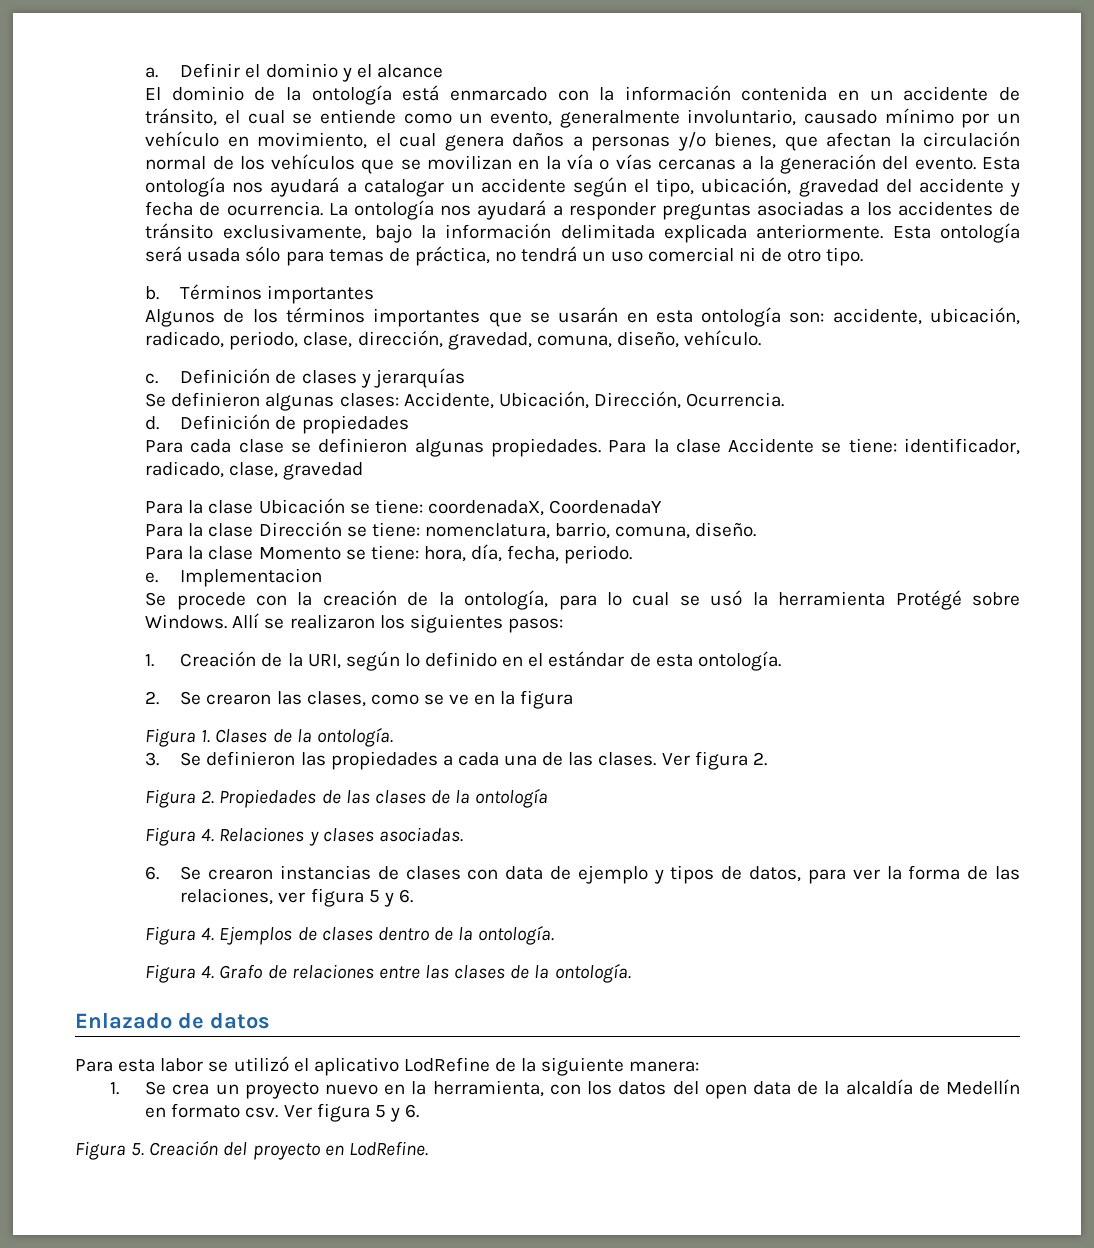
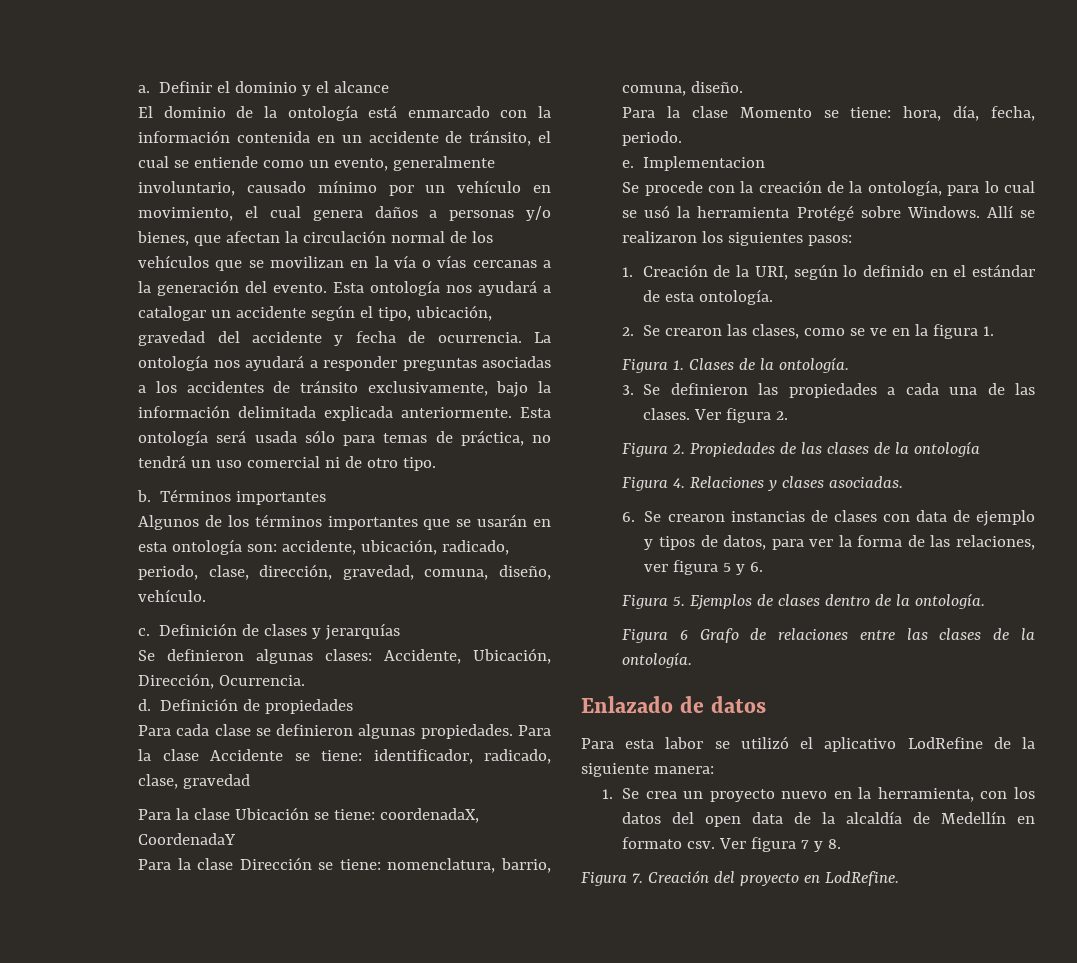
(574, 699) none -> [983,326,995,336] 1.
[201,927,215,941] 4. -> [673,596,686,606] 5.
[201,965,215,979] 4. -> [679,630,688,640] 6
[374,1104,420,1122] [75,1141,145,1160] 5 y 6. // Figura 5. -> [801,839,842,852] [581,872,643,886] 7 y 8. // Figura 7.

